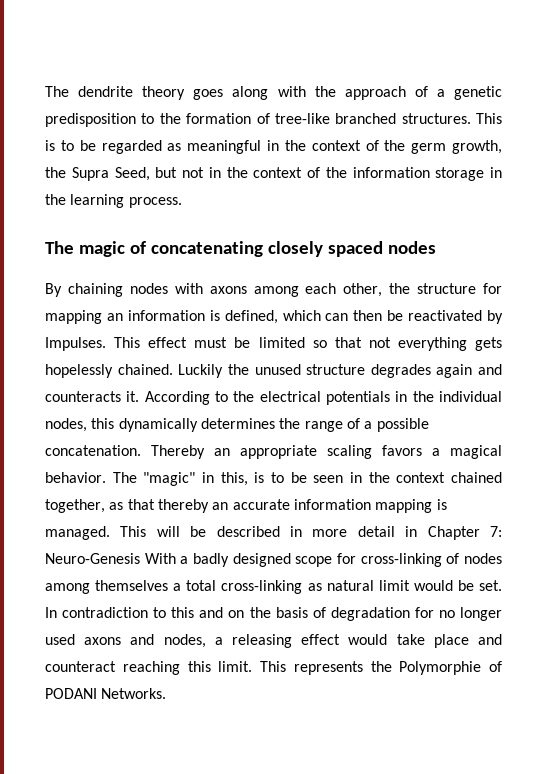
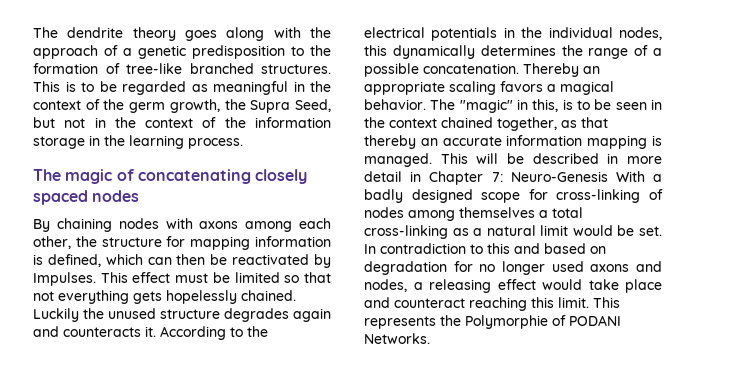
[106,313,123,321] an -> (251, 243) none
(322, 587) none -> [473,228,483,236] a
[228,607,326,618] on the basis of -> [544,243,606,254] based on

